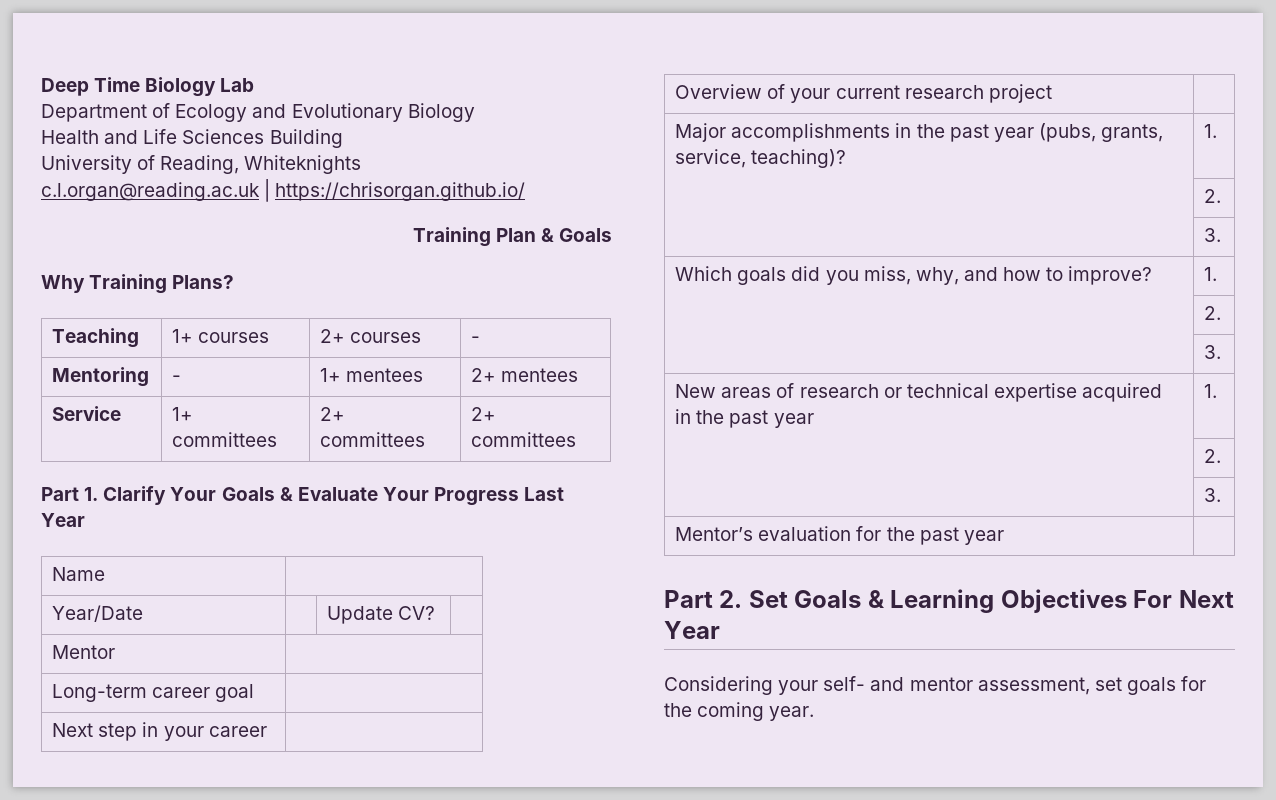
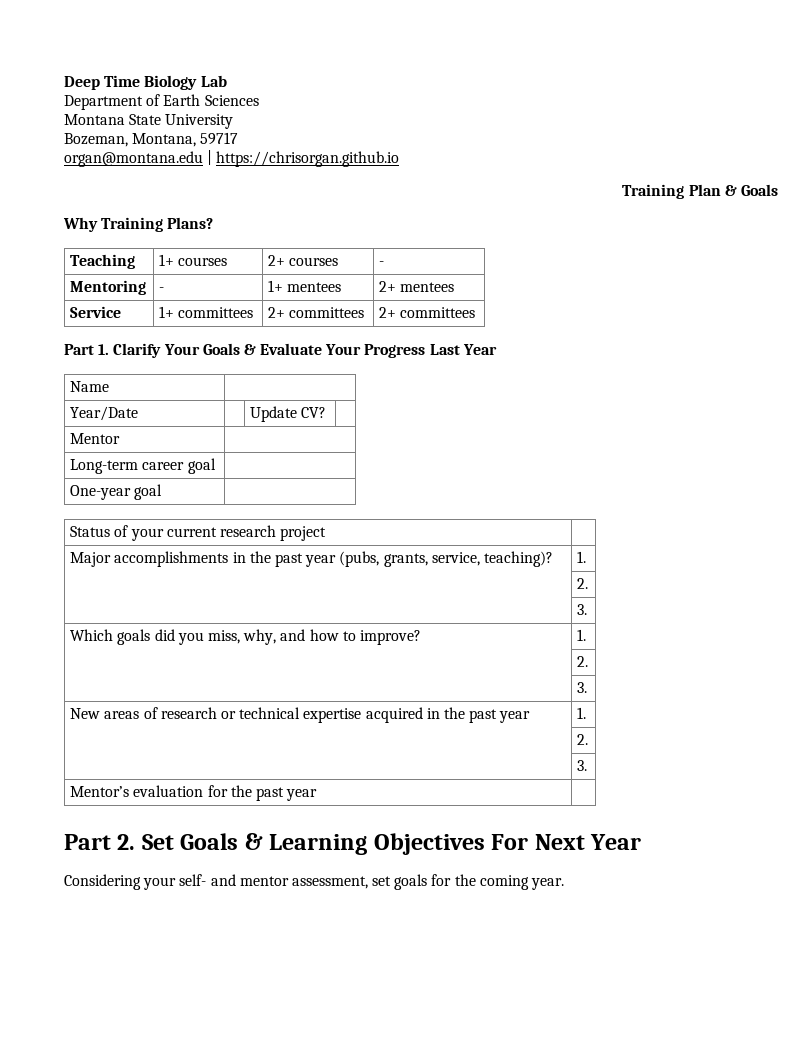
[175,103,475,122] [41,129,343,148] [41,155,362,174] [41,179,526,202] Ecology and Evolutionary Biology // Health and Life Sciences Building // University of Reading, Whiteknights // c.l.organ@reading.ac.uk | https://chrisorgan.github.io/ -> [163,94,259,106] [64,114,234,129] [64,132,239,147] [64,150,400,167] Earth Sciences // Montana State University // Bozeman, Montana, 59717 // organ@montana.edu | https://chrisorgan.github.io
[52,722,267,741] [675,84,763,99] Next step in your career | // Overview -> [70,484,163,500] [70,526,111,537] One-year goal | // Status

